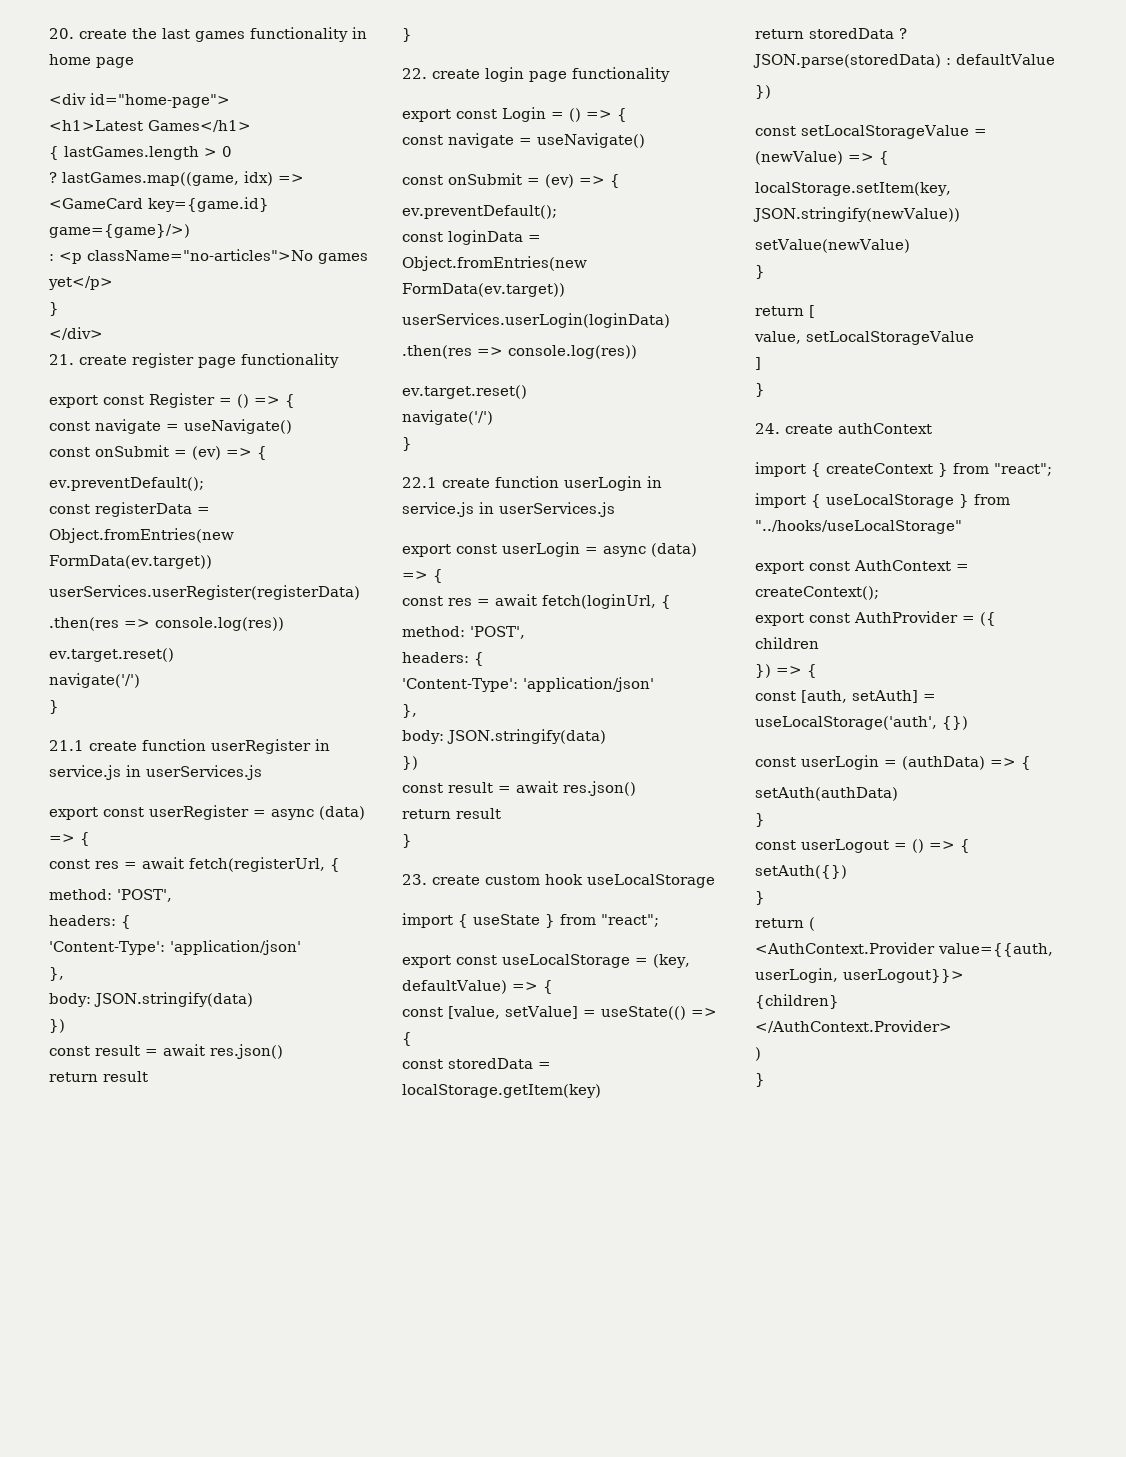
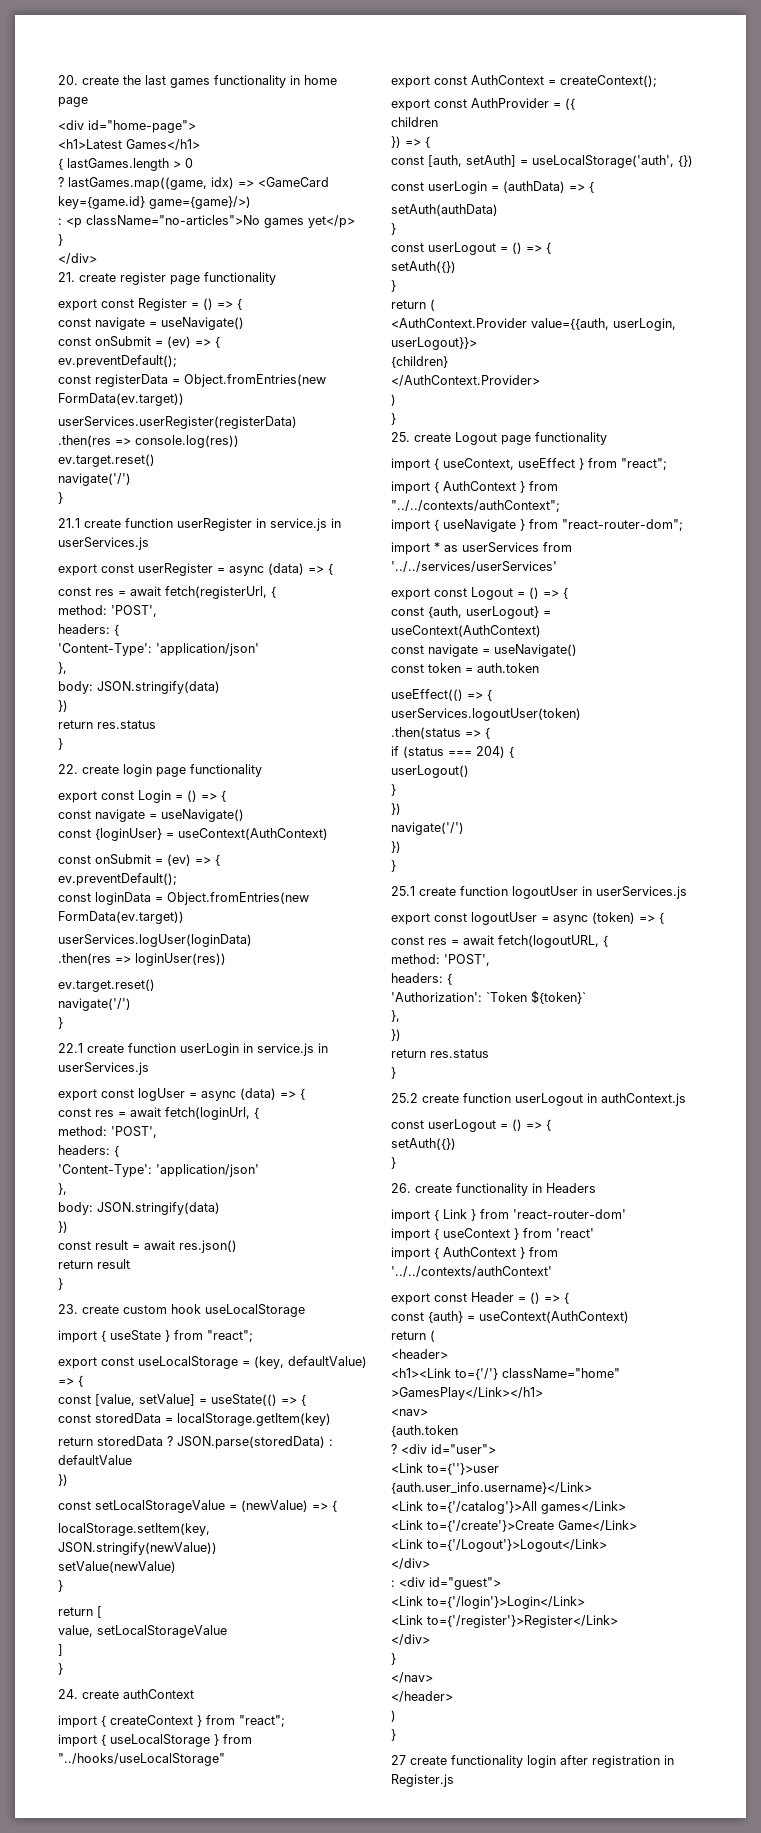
[49,1044,283,1059] [49,1071,148,1082] // const result = await res.json() // return result -> [58,720,156,729] // return res.status
(645, 140) none -> [58,828,328,841] // const {loginUser} = useContext(AuthContext)
[402,313,670,328] [402,345,637,359] userServices.userLogin(loginData) // .then(res => console.log(res)) -> [58,934,252,947] [58,953,226,966] userServices.logUser(loginData) // .then(res => loginUser(res))
[502,542,580,557] userLogin -> [138,1088,185,1101] logUser
(765, 1080) none -> [391,432,607,445] [391,458,667,471] [391,481,558,494] [391,500,560,512] [391,519,683,532] [391,542,572,555] [391,561,557,572] [391,587,568,600] [391,606,551,619] [391,625,541,637] [391,644,577,657] [391,663,539,673] [391,689,492,701] [391,708,581,721] [391,727,490,739] [391,746,514,758] [391,765,469,778] [391,784,396,796] [391,803,401,815] [391,822,464,835] [391,841,401,853] [391,860,396,872] [391,886,687,899] [391,912,664,925] [391,935,608,948] [391,954,490,966] [391,973,452,985] [391,990,586,1004] [391,1010,400,1022] [391,1029,401,1041] [391,1049,489,1058] [391,1067,396,1079] [391,1093,686,1106] [391,1119,551,1132] [391,1138,456,1150] [391,1157,396,1169] [391,1183,596,1196] [391,1209,626,1222] [391,1228,594,1241] [391,1247,558,1260] [391,1266,552,1277] [391,1292,569,1305] [391,1311,629,1323] [391,1330,435,1342] [391,1349,448,1359] [391,1368,620,1380] [391,1387,543,1400] [391,1409,428,1416] [391,1425,458,1437] [391,1444,496,1454] [391,1463,499,1475] [391,1482,592,1494] [391,1501,626,1514] [391,1520,637,1532] [391,1539,607,1552] [391,1558,430,1569] [391,1577,501,1590] [391,1596,585,1609] [391,1615,618,1628] [391,1634,430,1645] [391,1653,396,1665] [391,1672,433,1683] [391,1691,453,1702] [391,1710,396,1722] [391,1729,396,1741] [391,1755,674,1768] [391,1774,454,1787] // 25. create Logout page functionality // import { useContext, useEffect } from "react"; // import { AuthContext } from "../../contexts/authContext"; // import { useNavigate } from "react-router-dom"; // import * as userServices from '../../services/userServices' // export const Logout = () => { // const {auth, userLogout} = useContext(AuthContext) // const navigate = useNavigate() // const token = auth.token // useEffect(() => { // userServices.logoutUser(token) // .then(status => { // if (status === 204) { // userLogout() // } // }) // navigate('/') // }) // } // 25.1 create function logoutUser in userServices.js // export const logoutUser = async (token) => { // const res = await fetch(logoutURL, { // method: 'POST', // headers: { // 'Authorization': `Token ${token}` // }, // }) // return res.status // } // 25.2 create function userLogout in authContext.js // const userLogout = () => { // setAuth({}) // } // 26. create functionality in Headers // import { Link } from 'react-router-dom' // import { useContext } from 'react' // import { AuthContext } from '../../contexts/authContext' // export const Header = () => { // const {auth} = useContext(AuthContext) // return ( // <header> // <h1><Link to={'/'} className="home" >GamesPlay</Link></h1> // <nav> // {auth.token // ? <div id="user"> // <Link to={''}>user {auth.user_info.username}</Link> // <Link to={'/catalog'}>All games</Link> // <Link to={'/create'}>Create Game</Link> // <Link to={'/Logout'}>Logout</Link> // </div> // : <div id="guest"> // <Link to={'/login'}>Login</Link> // <Link to={'/register'}>Register</Link> // </div> // } // </nav> // </header> // ) // } // 27 create functionality login after registration in Register.js

